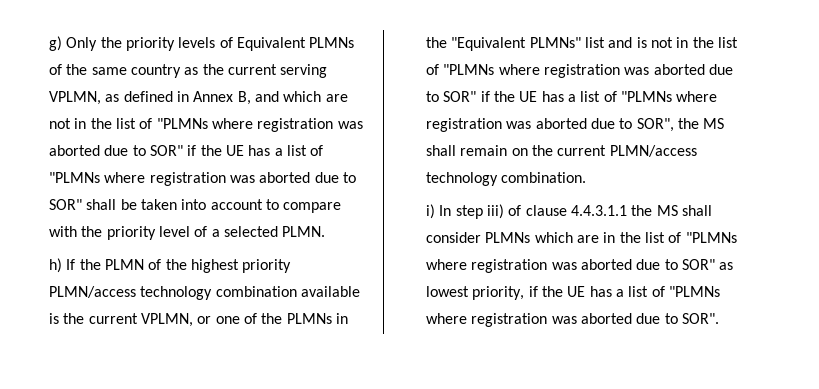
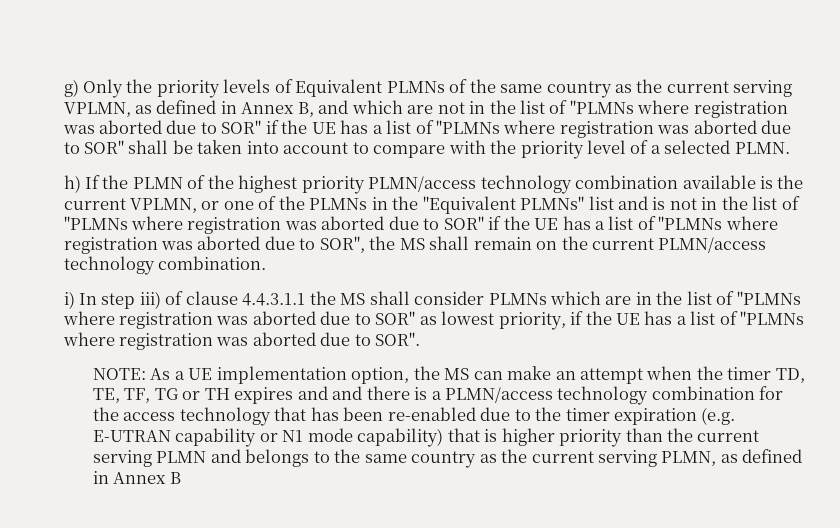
(719, 318) none -> [92,366,805,384] [92,386,784,405] [92,407,736,426] [92,428,760,447] [92,449,803,468] [92,471,181,484] // NOTE: As a UE implementation option, the MS can make an attempt when the timer TD, TE, TF, TG or TH expires and and there is a PLMN/access technology combination for the access technology that has been re-enabled due to the timer expiration (e.g. E-UTRAN capability or N1 mode capability) that is higher priority than the current serving PLMN and belongs to the same country as the current serving PLMN, as defined in Annex B

